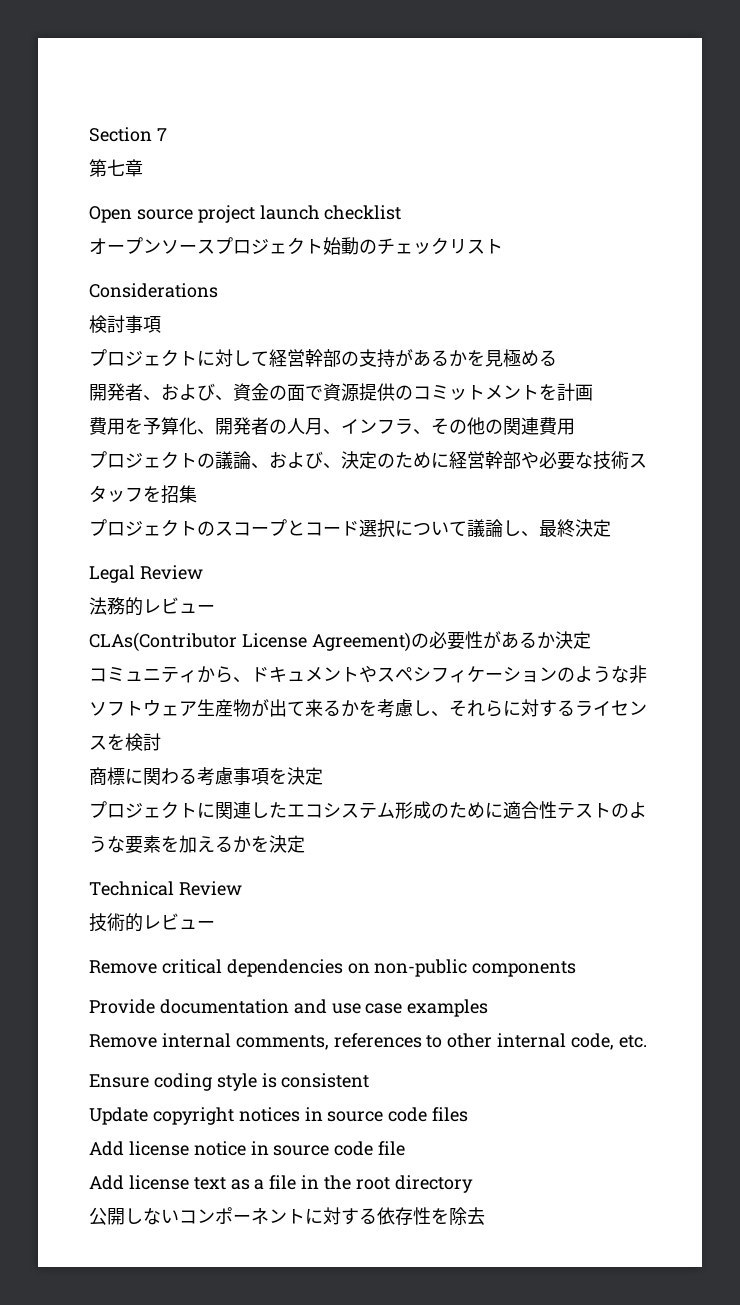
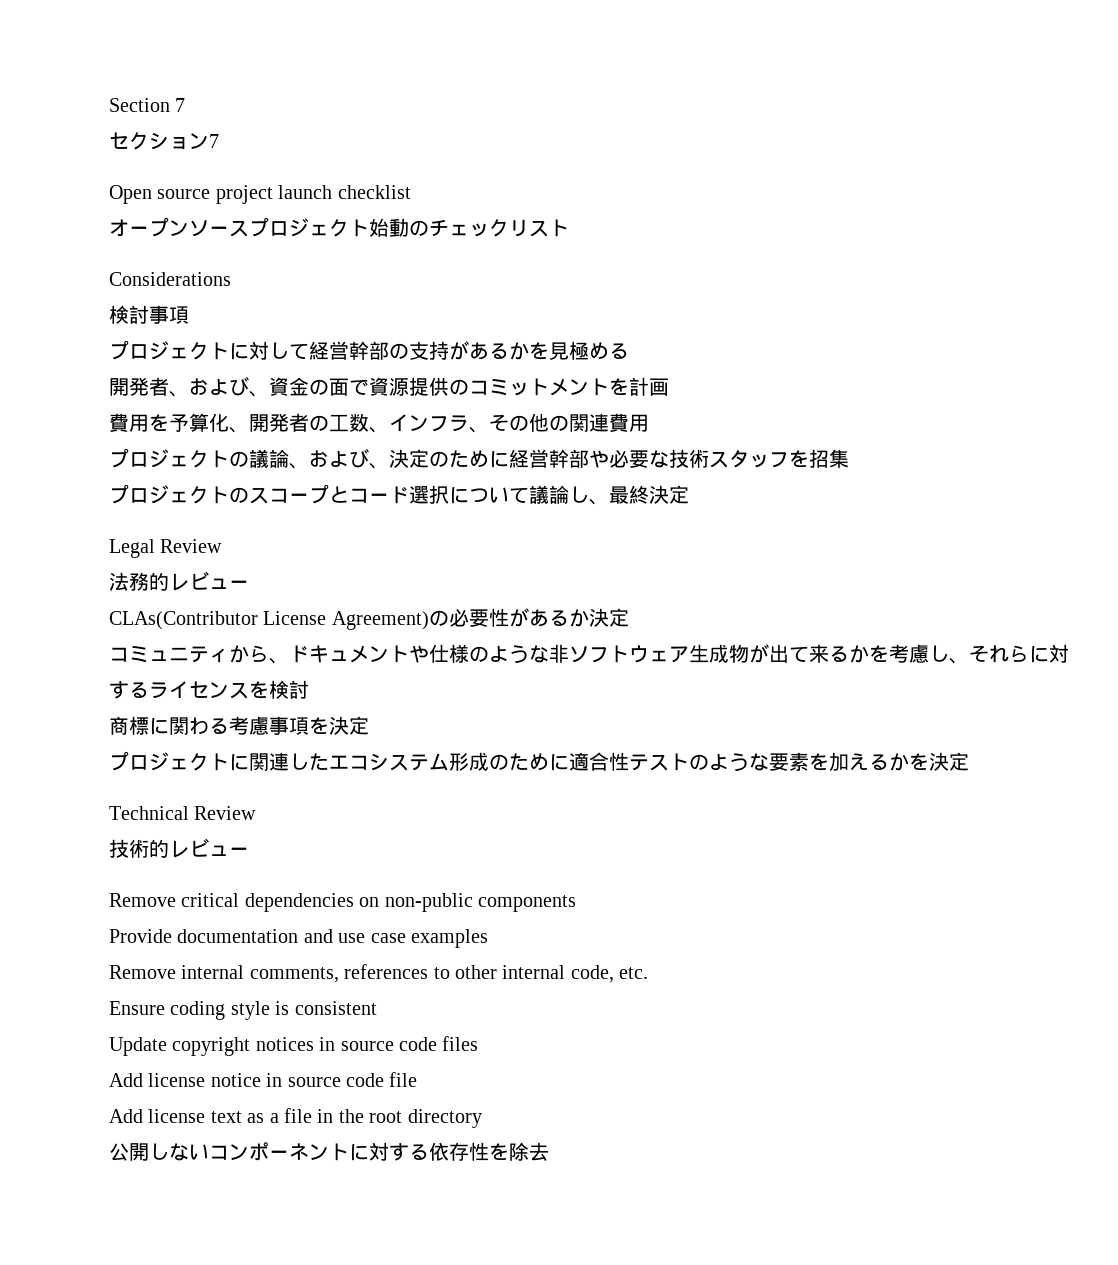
[89,159,143,177] 第七章 -> [109,132,219,150] セクション7
[287,418,323,435] 人月 -> [329,413,369,432] 工数
[377,666,557,683] スペシフィケーション -> [429,644,469,663] 仕様
[215,699,233,717] 産 -> [709,644,729,663] 成

